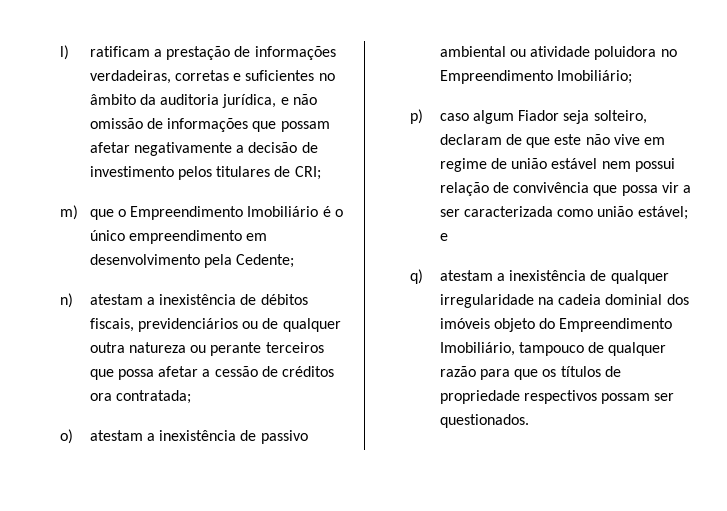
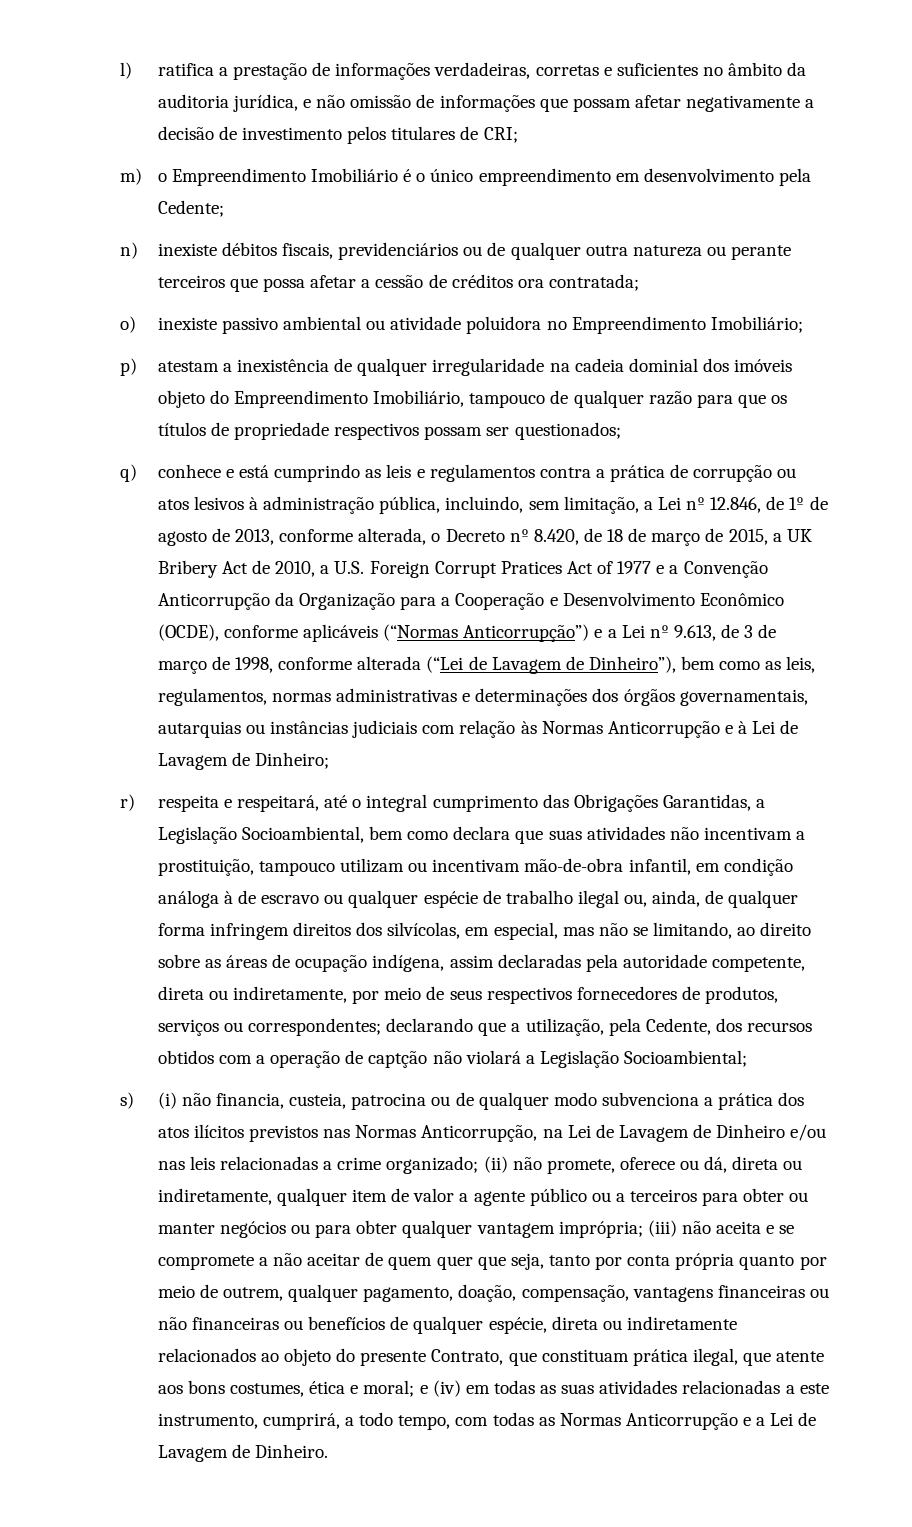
[89,46,150,57] ratificam -> [157,63,214,76] ratifica
[89,209,114,220] que -> (143, 176) none
[89,294,257,305] atestam a inexistência de -> [157,243,217,256] inexiste
[89,430,257,441] atestam a inexistência de -> [157,317,217,330] inexiste
[439,110,647,124] [439,134,665,148] [439,158,675,172] [439,182,691,196] [439,206,688,220] [439,233,448,241] [409,269,423,284] caso algum Fiador seja solteiro, declaram de que este não vive em regime de união estável nem possui relação de convivência que possa vir a ser caracterizada como união estável; e // q) -> (138, 367) none
[439,414,529,428] questionados. -> [514,422,621,440] [120,464,797,482] [157,496,828,514] [157,528,812,546] [157,560,768,578] [157,592,784,610] [157,624,777,642] [157,656,816,674] [157,688,808,706] [157,720,799,738] [157,752,330,770] [120,794,766,812] [157,826,806,844] [157,858,793,876] [157,890,799,908] [157,922,812,940] [157,954,806,972] [157,986,779,1004] [157,1018,813,1036] [157,1050,748,1068] [120,1092,805,1110] [157,1124,827,1142] [157,1156,803,1174] [157,1188,809,1206] [157,1220,795,1238] [157,1252,827,1270] [157,1284,829,1302] [157,1316,737,1334] [157,1348,825,1366] [157,1380,829,1397] [157,1412,817,1430] [157,1444,329,1462] questionados; // q) conhece e está cumprindo as leis e regulamentos contra a prática de corrupção ou atos lesivos à administração pública, incluindo, sem limitação, a Lei nº 12.846, de 1º de agosto de 2013, conforme alterada, o Decreto nº 8.420, de 18 de março de 2015, a UK Bribery Act de 2010, a U.S. Foreign Corrupt Pratices Act of 1977 e a Convenção Anticorrupção da Organização para a Cooperação e Desenvolvimento Econômico (OCDE), conforme aplicáveis (“Normas Anticorrupção”) e a Lei nº 9.613, de 3 de março de 1998, conforme alterada (“Lei de Lavagem de Dinheiro”), bem como as leis, regulamentos, normas administrativas e determinações dos órgãos governamentais, autarquias ou instâncias judiciais com relação às Normas Anticorrupção e à Lei de Lavagem de Dinheiro; // r) respeita e respeitará, até o integral cumprimento das Obrigações Garantidas, a Legislação Socioambiental, bem como declara que suas atividades não incentivam a prostituição, tampouco utilizam ou incentivam mão-de-obra infantil, em condição análoga à de escravo ou qualquer espécie de trabalho ilegal ou, ainda, de qualquer forma infringem direitos dos silvícolas, em especial, mas não se limitando, ao direito sobre as áreas de ocupação indígena, assim declaradas pela autoridade competente, direta ou indiretamente, por meio de seus respectivos fornecedores de produtos, serviços ou correspondentes; declarando que a utilização, pela Cedente, dos recursos obtidos com a operação de captção não violará a Legislação Socioambiental; // s) (i) não financia, custeia, patrocina ou de qualquer modo subvenciona a prática dos atos ilícitos previstos nas Normas Anticorrupção, na Lei de Lavagem de Dinheiro e/ou nas leis relacionadas a crime organizado; (ii) não promete, oferece ou dá, direta ou indiretamente, qualquer item de valor a agente público ou a terceiros para obter ou manter negócios ou para obter qualquer vantagem imprópria; (iii) não aceita e se compromete a não aceitar de quem quer que seja, tanto por conta própria quanto por meio de outrem, qualquer pagamento, doação, compensação, vantagens financeiras ou não financeiras ou benefícios de qualquer espécie, direta ou indiretamente relacionados ao objeto do presente Contrato, que constituam prática ilegal, que atente aos bons costumes, ética e moral; e (iv) em todas as suas atividades relacionadas a este instrumento, cumprirá, a todo tempo, com todas as Normas Anticorrupção e a Lei de Lavagem de Dinheiro.

